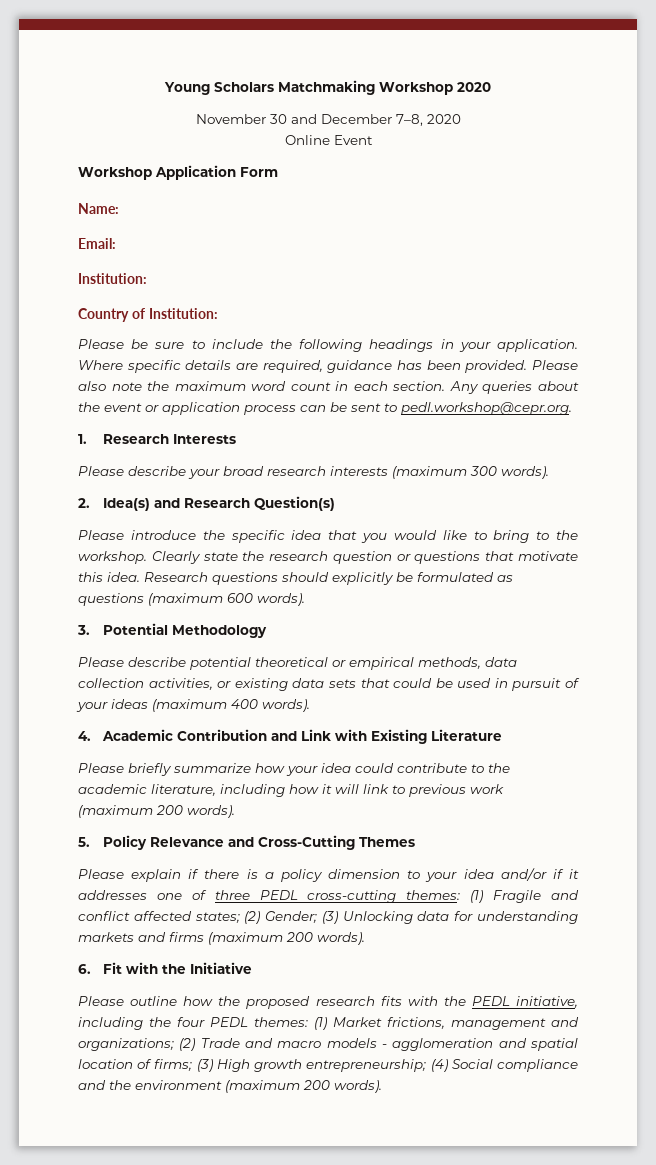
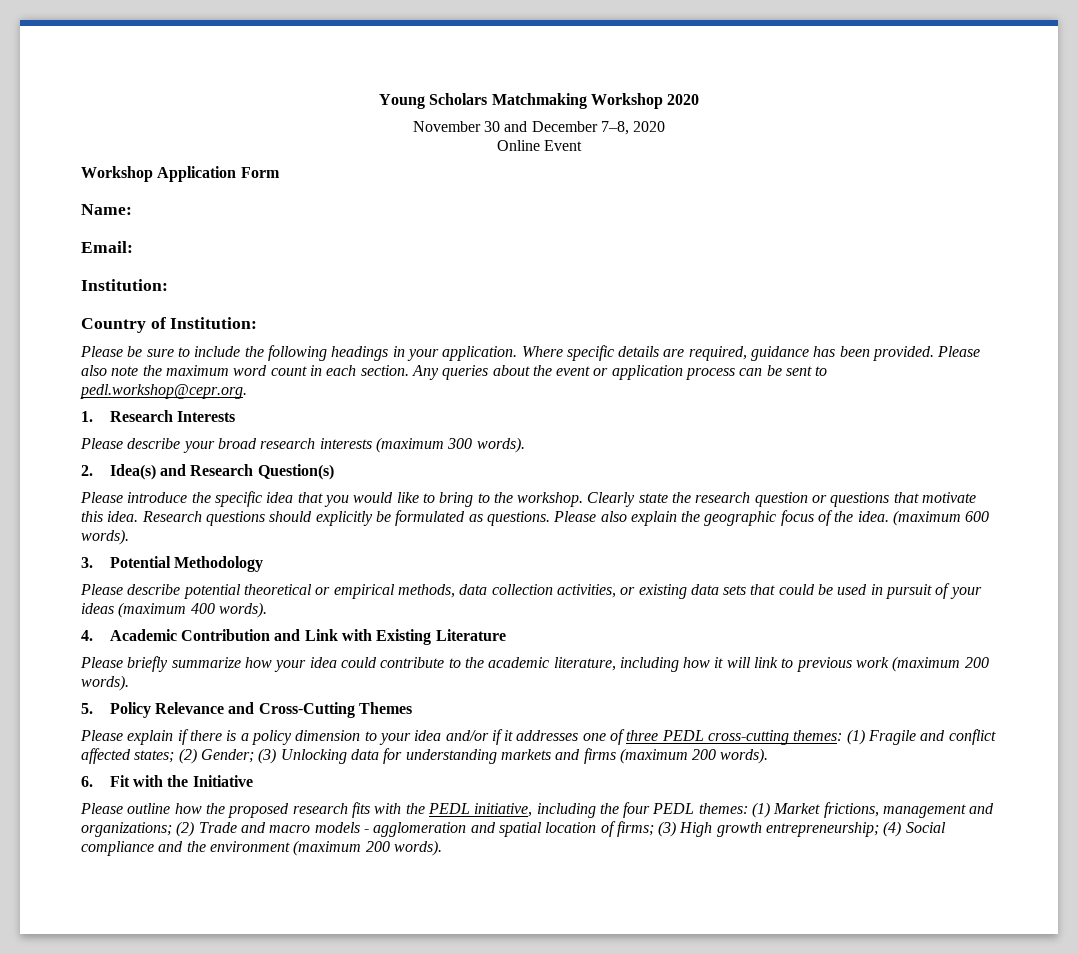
[78,593,144,606] questions -> [486,510,889,526] questions. Please also explain the geographic focus of the idea.

